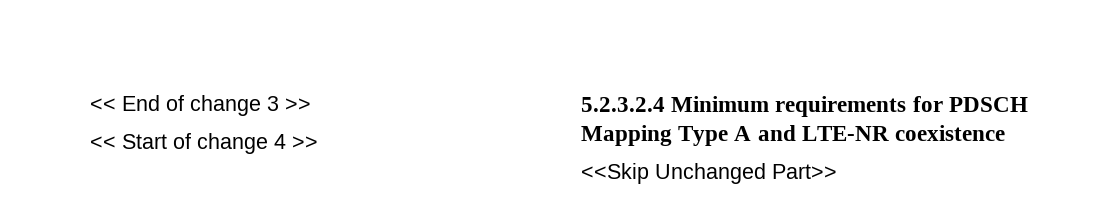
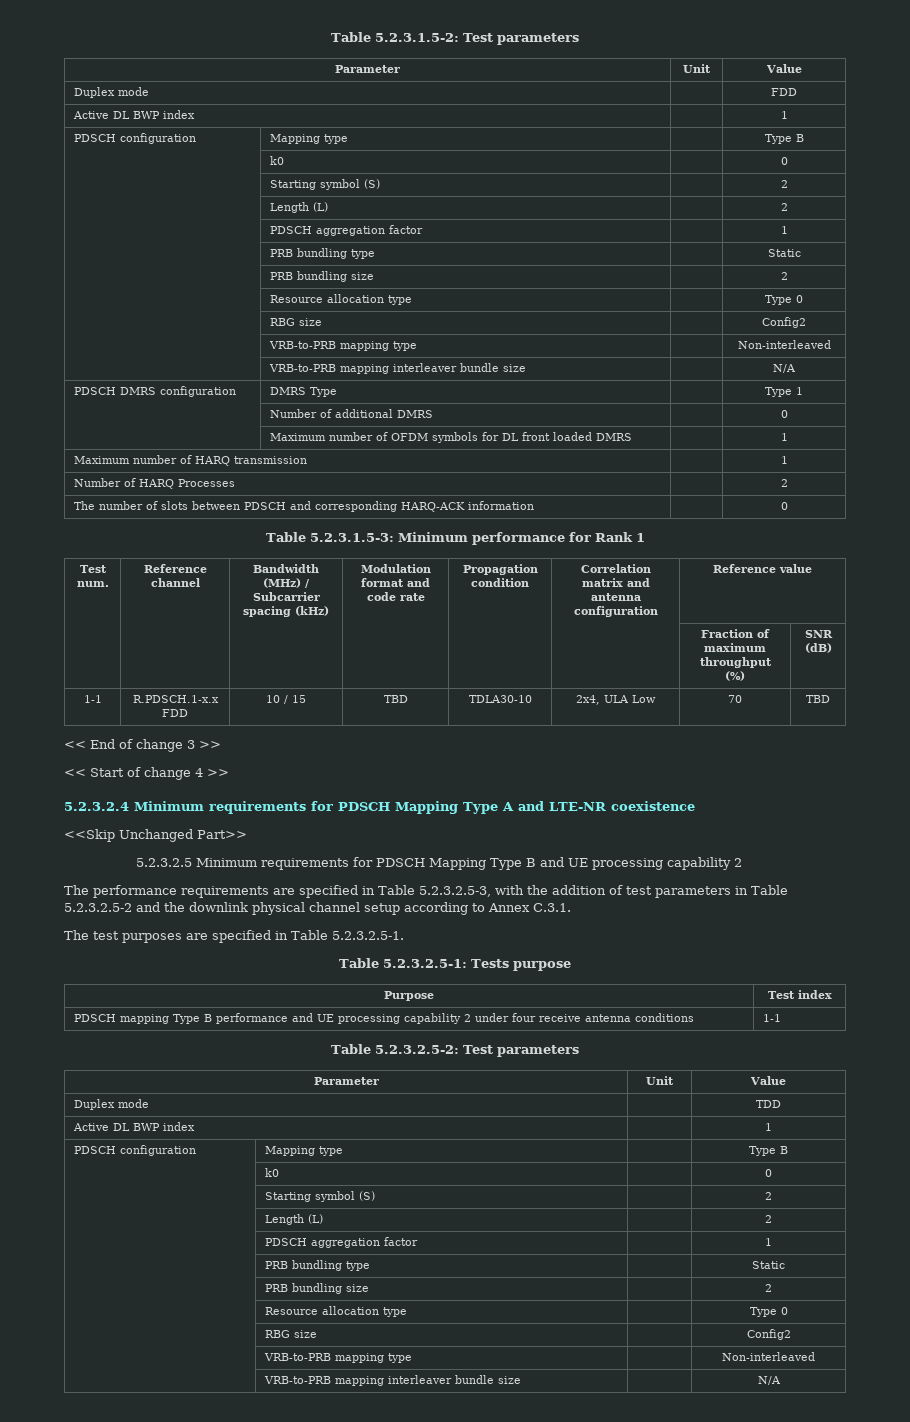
(90, 104) none -> [330,32,580,45] [335,65,400,73] [683,64,711,73] [765,64,802,73] [73,87,149,98] [771,88,797,96] [72,110,195,119] [780,111,788,119] [73,133,196,144] [269,134,348,144] [764,134,804,144] [269,156,284,165] [780,157,788,165] [269,179,380,190] [780,180,788,188] [269,202,328,213] [780,203,788,211] [269,225,423,236] [780,226,788,234] [269,248,375,259] [767,249,801,257] [269,271,374,282] [780,272,788,280] [269,294,412,305] [765,295,803,305] [269,318,322,326] [762,317,806,328] [268,341,417,351] [737,340,831,349] [268,363,526,374] [773,364,796,373] [73,386,236,397] [269,387,337,397] [765,387,803,397] [269,409,433,418] [780,410,788,418] [269,432,632,443] [780,433,788,441] [73,455,307,466] [780,456,788,464] [73,478,235,489] [780,479,788,487] [73,501,534,512] [780,502,788,510] [265,532,645,545] [79,565,107,573] [76,581,109,587] [143,564,207,573] [150,578,200,587] [253,564,319,573] [263,578,310,588] [252,592,320,601] [243,606,329,617] [360,564,431,573] [361,578,430,587] [366,592,425,601] [462,564,538,575] [471,578,529,587] [580,564,651,573] [581,578,650,587] [590,593,641,601] [573,606,658,617] [713,564,812,573] [701,629,770,638] [704,643,766,652] [699,657,772,668] [725,671,745,681] [804,630,833,638] [804,643,832,653] [83,695,102,703] [132,695,219,703] [162,709,188,717] [266,695,306,704] [383,695,408,703] [468,695,532,703] [576,695,656,705] [728,695,742,703] [806,695,830,703] Table 5.2.3.1.5-2: Test parameters // Parameter | Unit | Value // Duplex mode | | FDD // Active DL BWP index | | 1 // PDSCH configuration | Mapping type | | Type B // | k0 | | 0 // | Starting symbol (S) | | 2 // | Length (L) | | 2 // | PDSCH aggregation factor | | 1 // | PRB bundling type | | Static // | PRB bundling size | | 2 // | Resource allocation type | | Type 0 // | RBG size | | Config2 // | VRB-to-PRB mapping type | | Non-interleaved // | VRB-to-PRB mapping interleaver bundle size | | N/A // PDSCH DMRS configuration | DMRS Type | | Type 1 // | Number of additional DMRS | | 0 // | Maximum number of OFDM symbols for DL front loaded DMRS | | 1 // Maximum number of HARQ transmission | | 1 // Number of HARQ Processes | | 2 // The number of slots between PDSCH and corresponding HARQ-ACK information | | 0 // Table 5.2.3.1.5-3: Minimum performance for Rank 1 // Test num. | Reference channel | Bandwidth (MHz) / Subcarrier spacing (kHz) | Modulation format and code rate | Propagation condition | Correlation matrix and antenna configuration | Reference value // | | | | | | Fraction of maximum throughput (%) | SNR (dB) // 1-1 | R.PDSCH.1-x.x FDD | 10 / 15 | TBD | TDLA30-10 | 2x4, ULA Low | 70 | TBD //
(837, 171) none -> [136,857,743,870] [64,885,788,898] [64,902,571,915] [64,930,404,943] [339,958,571,971] [384,991,434,1001] [767,990,832,999] [73,1013,694,1024] [762,1014,781,1022] [330,1044,580,1057] [313,1077,379,1085] [646,1076,674,1085] [750,1076,786,1085] [73,1099,149,1110] [756,1100,781,1108] [72,1122,195,1131] [765,1123,772,1131] [73,1145,196,1156] [264,1146,343,1156] [749,1146,788,1156] [264,1168,279,1177] [765,1169,772,1177] [264,1191,375,1202] [765,1192,772,1200] [264,1214,323,1225] [765,1215,772,1223] [264,1237,418,1248] [765,1238,772,1246] [264,1260,370,1271] [752,1261,785,1269] [264,1283,369,1294] [765,1284,772,1292] [264,1306,407,1317] [749,1307,788,1317] [264,1330,317,1338] [746,1329,791,1340] [263,1353,412,1363] [722,1352,815,1361] [263,1375,521,1386] [757,1376,781,1385] // 5.2.3.2.5 Minimum requirements for PDSCH Mapping Type B and UE processing capability 2 // The performance requirements are specified in Table 5.2.3.2.5-3, with the addition of test parameters in Table 5.2.3.2.5-2 and the downlink physical channel setup according to Annex C.3.1. // The test purposes are specified in Table 5.2.3.2.5-1. // Table 5.2.3.2.5-1: Tests purpose // Purpose | Test index // PDSCH mapping Type B performance and UE processing capability 2 under four receive antenna conditions | 1-1 // Table 5.2.3.2.5-2: Test parameters // Parameter | Unit | Value // Duplex mode | | TDD // Active DL BWP index | | 1 // PDSCH configuration | Mapping type | | Type B // | k0 | | 0 // | Starting symbol (S) | | 2 // | Length (L) | | 2 // | PDSCH aggregation factor | | 1 // | PRB bundling type | | Static // | PRB bundling size | | 2 // | Resource allocation type | | Type 0 // | RBG size | | Config2 // | VRB-to-PRB mapping type | | Non-interleaved // | VRB-to-PRB mapping interleaver bundle size | | N/A

